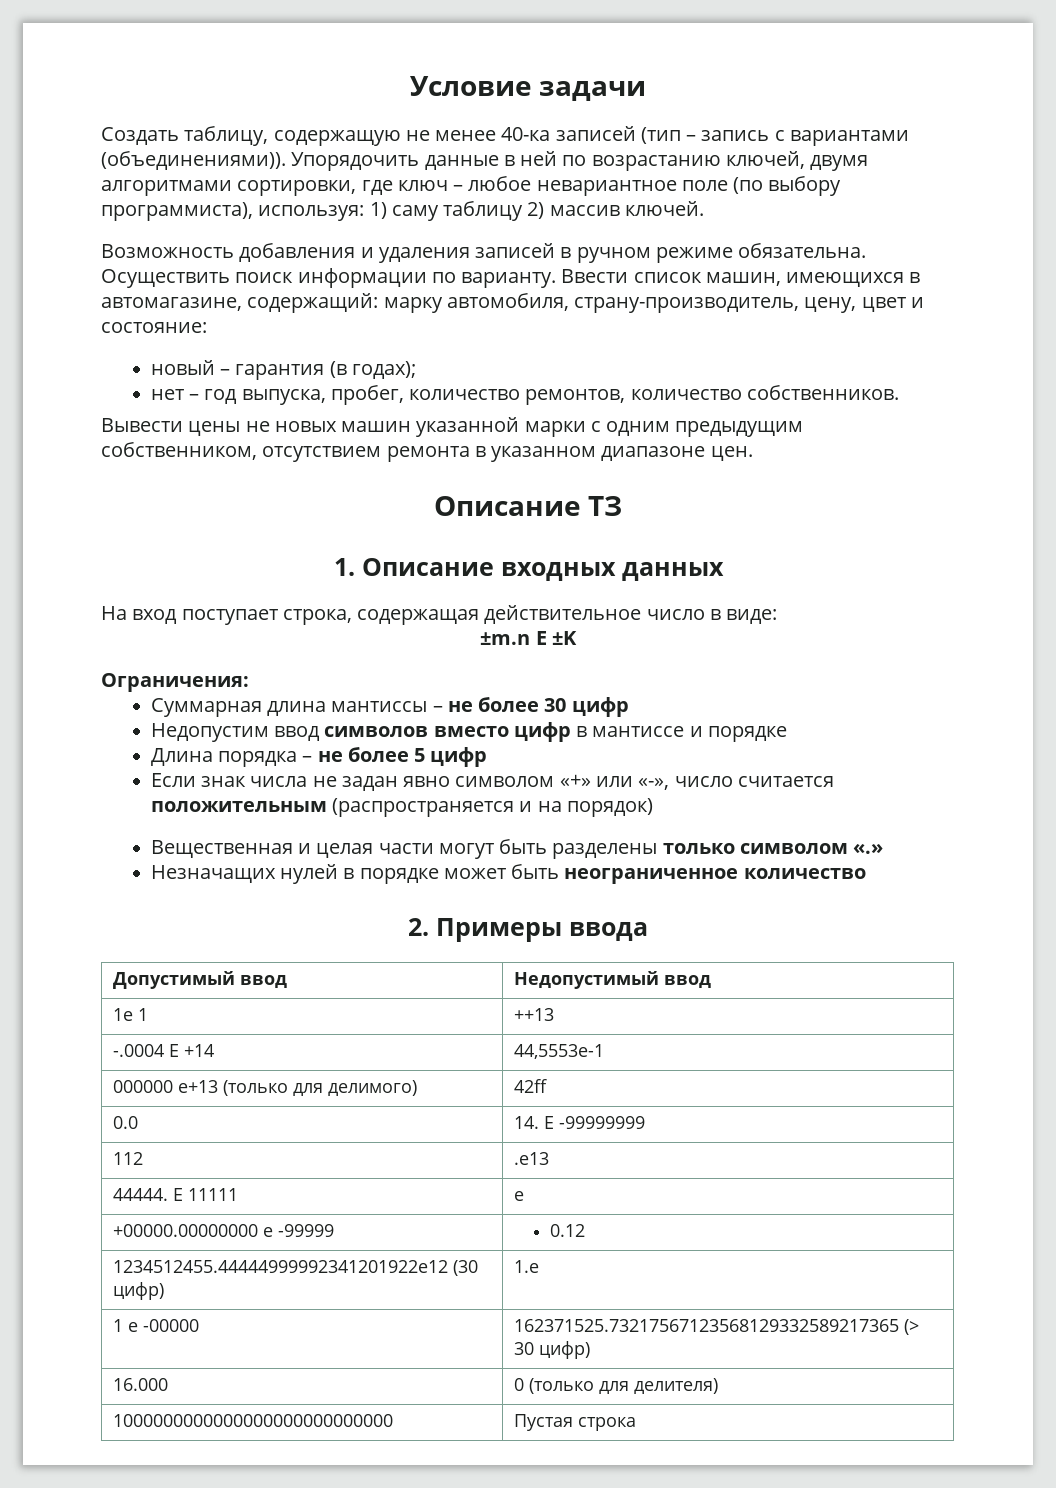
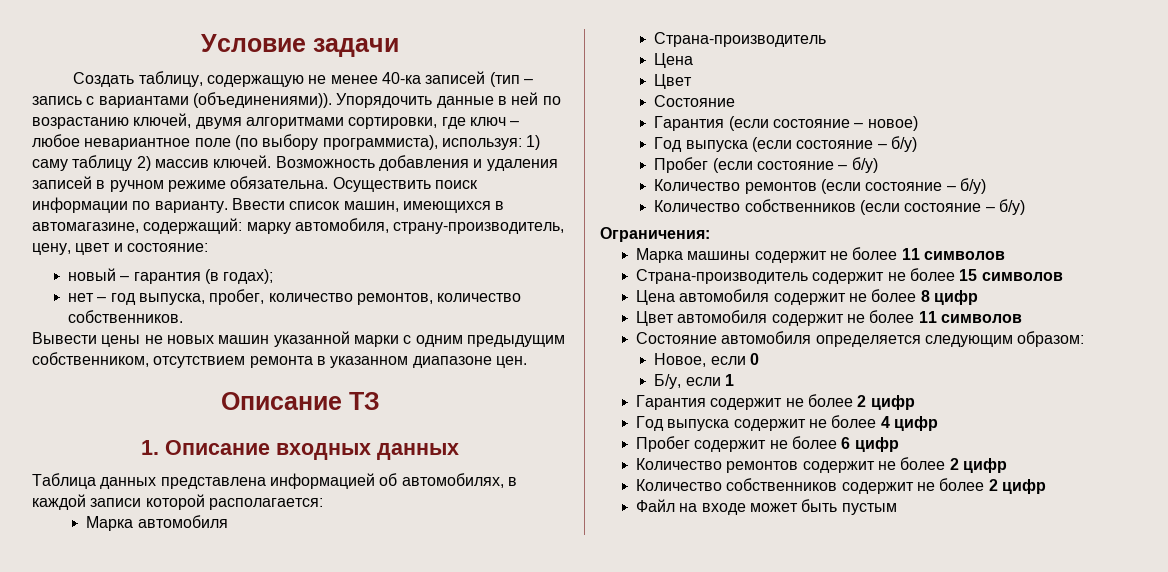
(704, 208) // -> (272, 161) none
[101,605,778,625] [480,631,577,645] [101,673,249,692] [150,697,629,717] [150,722,788,742] [150,747,488,767] [150,773,834,791] [150,798,653,817] [150,839,884,859] [150,864,866,884] [408,918,648,942] [112,971,287,989] [513,971,711,989] [112,1008,148,1021] [513,1008,554,1021] [112,1044,214,1057] [513,1044,604,1059] [112,1080,417,1096] [513,1079,547,1093] [112,1116,138,1129] [513,1116,645,1129] [112,1152,143,1165] [513,1152,549,1165] [112,1188,238,1201] [513,1191,524,1201] [112,1224,334,1237] [549,1224,585,1237] [112,1260,478,1276] [112,1282,164,1300] [513,1260,539,1273] [112,1319,199,1332] [513,1319,919,1335] [513,1341,590,1359] [112,1378,168,1391] [513,1378,718,1394] [112,1414,393,1427] [513,1414,636,1431] На вход поступает строка, содержащая действительное число в виде: // ±m.n Е ±K // Ограничения: // Суммарная длина мантиссы – не более 30 цифр // Недопустим ввод символов вместо цифр в мантиссе и порядке // Длина порядка – не более 5 цифр // Если знак числа не задан явно символом «+» или «-», число считается положительным (распространяется и на порядок) // Вещественная и целая части могут быть разделены только символом «.» // Незначащих нулей в порядке может быть неограниченное количество // 2. Примеры ввода // Допустимый ввод | Недопустимый ввод // 1e 1 | ++13 // -.0004 E +14 | 44,5553e-1 // 000000 e+13 (только для делимого) | 42ff // 0.0 | 14. E -99999999 // 112 | .e13 // 44444. E 11111 | e // +00000.00000000 e -99999 | 0.12 // 1234512455.44444999992341201922e12 (30 цифр) | 1.e // 1 e -00000 | 162371525.73217567123568129332589217365 (> 30 цифр) // 16.000 | 0 (только для делителя) // 1000000000000000000000000000 | Пустая строка -> [32,473,517,489] [32,494,323,510] [86,515,228,531] [654,32,827,47] [654,53,694,68] [654,74,693,89] [654,95,736,107] [654,116,918,131] [654,136,918,152] [654,157,878,173] [654,178,987,194] [654,199,1026,215] [600,227,710,242] [636,247,1005,263] [636,268,1063,284] [636,289,978,305] [636,310,1022,326] [636,331,1085,347] [654,353,760,367] [654,374,735,389] [636,394,915,410] [636,415,938,431] [636,436,899,452] [636,457,1007,473] [636,478,1046,494] [636,499,897,515] Таблица данных представлена информацией об автомобилях, в каждой записи которой располагается: // Марка автомобиля // Страна-производитель // Цена // Цвет // Состояние // Гарантия (если состояние – новое) // Год выпуска (если состояние – б/у) // Пробег (если состояние – б/у) // Количество ремонтов (если состояние – б/у) // Количество собственников (если состояние – б/у) // Ограничения: // Марка машины содержит не более 11 символов // Страна-производитель содержит не более 15 символов // Цена автомобиля содержит не более 8 цифр // Цвет автомобиля содержит не более 11 символов // Состояние автомобиля определяется следующим образом: // Новое, если 0 // Б/у, если 1 // Гарантия содержит не более 2 цифр // Год выпуска содержит не более 4 цифр // Пробег содержит не более 6 цифр // Количество ремонтов содержит не более 2 цифр // Количество собственников содержит не более 2 цифр // Файл на входе может быть пустым

